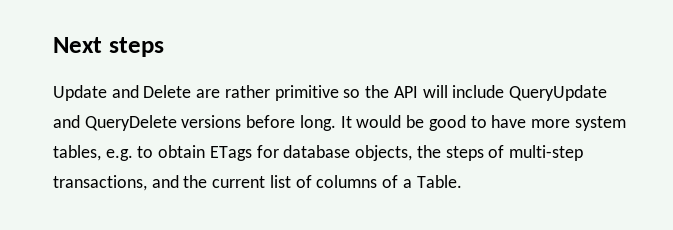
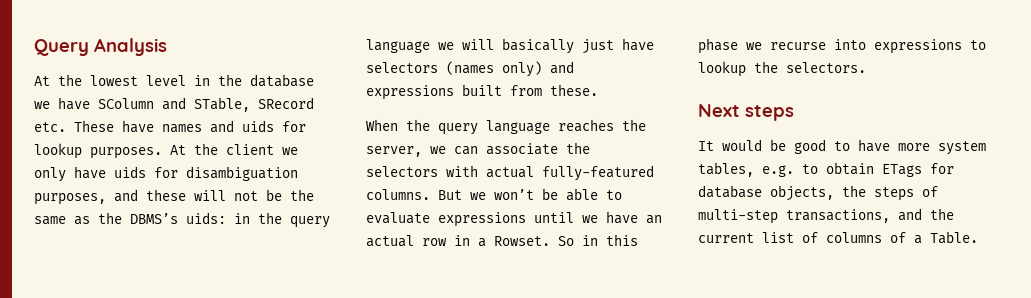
[53,37,164,57] [53,85,607,101] [53,115,336,131] Next steps // Update and Delete are rather primitive so the API will include QueryUpdate and QueryDelete versions before long. -> [34,38,167,56] [34,74,314,87] [34,97,314,112] [34,120,306,133] [34,143,298,159] [34,166,298,182] [34,189,314,205] [34,212,330,228] [366,38,654,54] [366,61,574,77] [366,84,598,100] [366,119,646,135] [366,142,590,157] [366,165,654,181] [366,188,622,201] [366,211,662,227] [366,234,638,247] [698,38,986,54] [698,61,866,77] [698,104,794,121] Query Analysis // At the lowest level in the database we have SColumn and STable, SRecord etc. These have names and uids for lookup purposes. At the client we only have uids for disambiguation purposes, and these will not be the same as the DBMS’s uids: in the query language we will basically just have selectors (names only) and expressions built from these. // When the query language reaches the server, we can associate the selectors with actual fully-featured columns. But we won’t be able to evaluate expressions until we have an actual row in a Rowset. So in this phase we recurse into expressions to lookup the selectors. // Next steps //

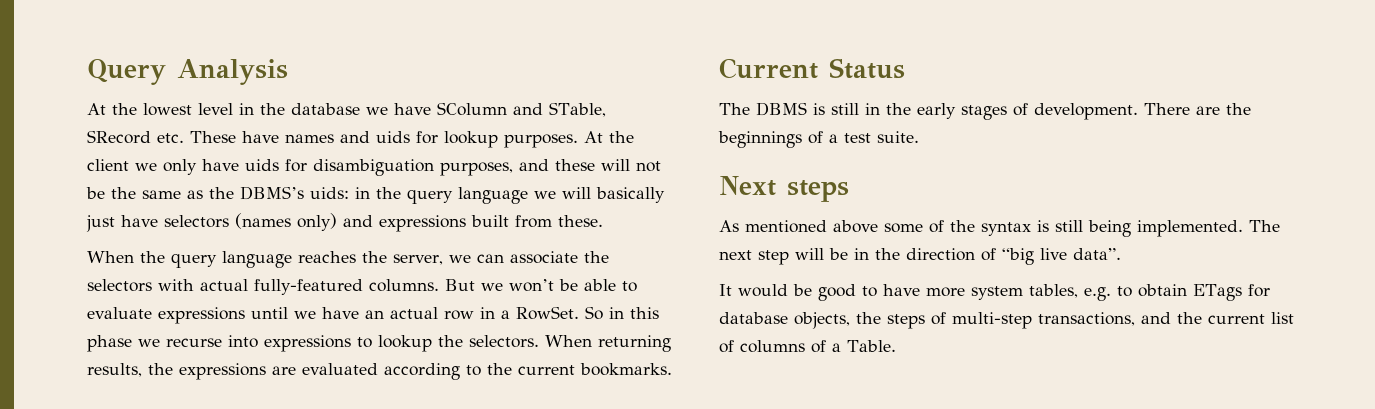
[494,236,550,246] Rowset. -> [516,306,579,320] RowSet.
[698,104,794,121] // Next steps -> [545,335,671,352] [87,363,672,380] [719,58,905,79] [719,102,1251,120] [718,131,919,148] [719,176,849,202] [719,220,1280,237] [719,248,1121,265] When returning results, the expressions are evaluated according to the current bookmarks. // Current Status // The DBMS is still in the early stages of development. There are the beginnings of a test suite. // Next steps // As mentioned above some of the syntax is still being implemented. The next step will be in the direction of “big live data”.

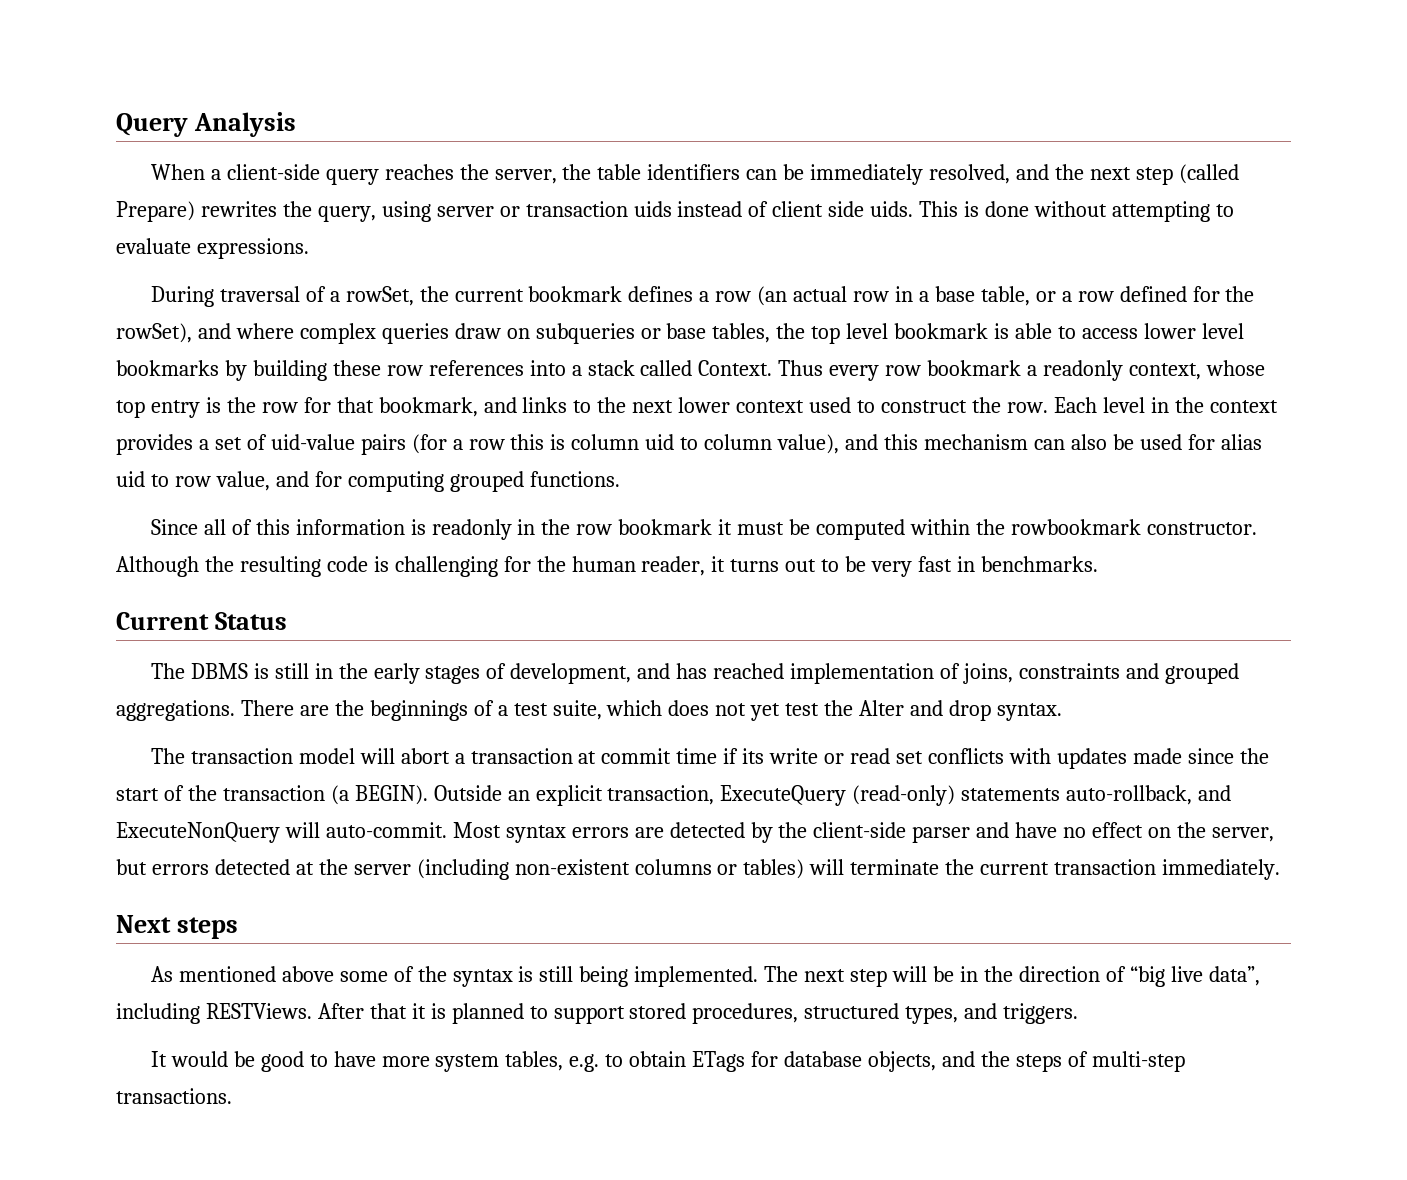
[87,102,606,117] [87,130,634,148] [87,159,661,176] [86,186,665,204] [86,213,603,232] [87,251,609,268] [87,279,637,295] [87,306,659,324] [87,335,671,352] [87,363,672,380] At the lowest level in the database we have SColumn and STable, SRecord etc. These have names and uids for lookup purposes. At the client we only have uids for disambiguation purposes, and these will not be the same as the DBMS’s uids: in the query language we will basically just have selectors (names only) and expressions built from these. // When the query language reaches the server, we can associate the selectors with actual fully-featured columns. But we won’t be able to evaluate expressions until we have an actual row in a RowSet. So in this phase we recurse into expressions to lookup the selectors. When returning results, the expressions are evaluated according to the current bookmarks. -> [150,164,1239,185] [116,201,1234,222] [116,238,309,259] [150,286,1255,307] [116,323,1244,344] [116,360,1265,381] [116,397,1278,418] [116,434,1262,455] [116,471,620,492] [150,519,1257,540] [116,556,1098,577] When a client-side query reaches the server, the table identifiers can be immediately resolved, and the next step (called Prepare) rewrites the query, using server or transaction uids instead of client side uids. This is done without attempting to evaluate expressions. // During traversal of a rowSet, the current bookmark defines a row (an actual row in a base table, or a row defined for the rowSet), and where complex queries draw on subqueries or base tables, the top level bookmark is able to access lower level bookmarks by building these row references into a stack called Context. Thus every row bookmark a readonly context, whose top entry is the row for that bookmark, and links to the next lower context used to construct the row. Each level in the context provides a set of uid-value pairs (for a row this is column uid to column value), and this mechanism can also be used for alias uid to row value, and for computing grouped functions. // Since all of this information is readonly in the row bookmark it must be computed within the rowbookmark constructor. Although the resulting code is challenging for the human reader, it turns out to be very fast in benchmarks.
[1034,103,1138,120] development. -> [510,663,1239,684] [116,700,235,721] development, and has reached implementation of joins, constraints and grouped aggregations.
[877,131,919,143] suite. -> [552,700,1062,721] [150,748,1269,769] [116,785,1232,806] [116,822,1274,843] [116,859,1281,880] suite, which does not yet test the Alter and drop syntax. // The transaction model will abort a transaction at commit time if its write or read set conflicts with updates made since the start of the transaction (a BEGIN). Outside an explicit transaction, ExecuteQuery (read-only) statements auto-rollback, and ExecuteNonQuery will auto-commit. Most syntax errors are detected by the client-side parser and have no effect on the server, but errors detected at the server (including non-existent columns or tables) will terminate the current transaction immediately.
[1073,248,1121,260] data”. -> [1208,966,1260,986] [116,1003,1079,1024] data”, including RESTViews. After that it is planned to support stored procedures, structured types, and triggers.
(850, 320) none -> [941,1051,975,1067] and
[1038,312,1294,326] [719,340,896,353] transactions, and the current list of columns of a Table. -> [116,1088,232,1104] transactions.

